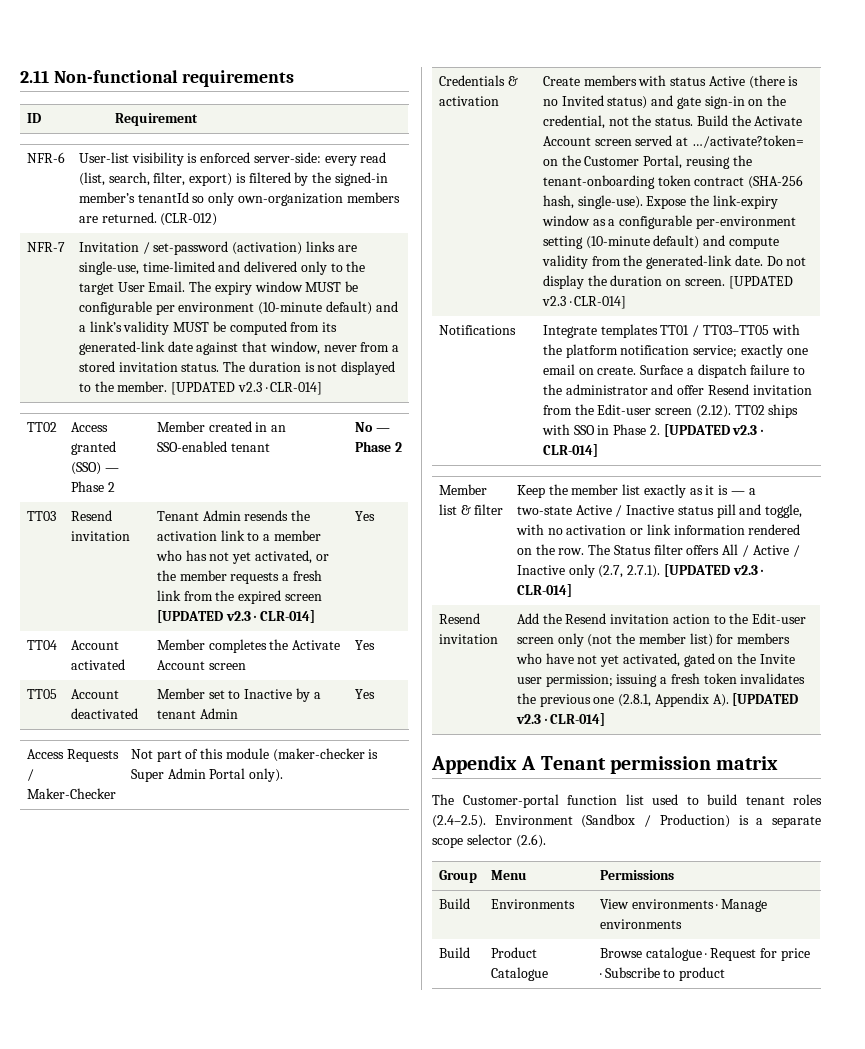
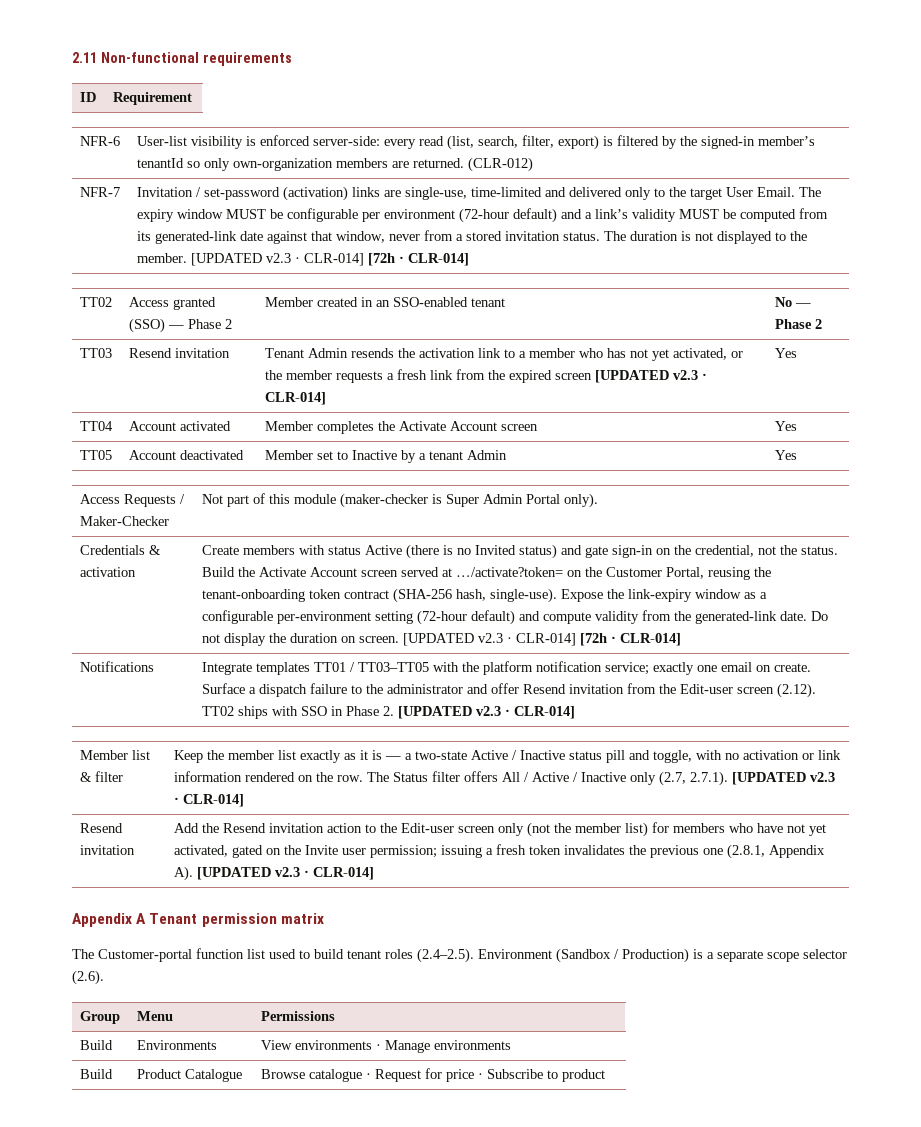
[258,302,323,315] (10-minute -> [459,208,510,223] (72-hour
(323, 388) none -> [368,253,470,266] [72h · CLR-014]
[585,236,650,249] (10-minute -> [417,610,468,625] (72-hour
(627, 302) none -> [580,633,682,646] [72h · CLR-014]

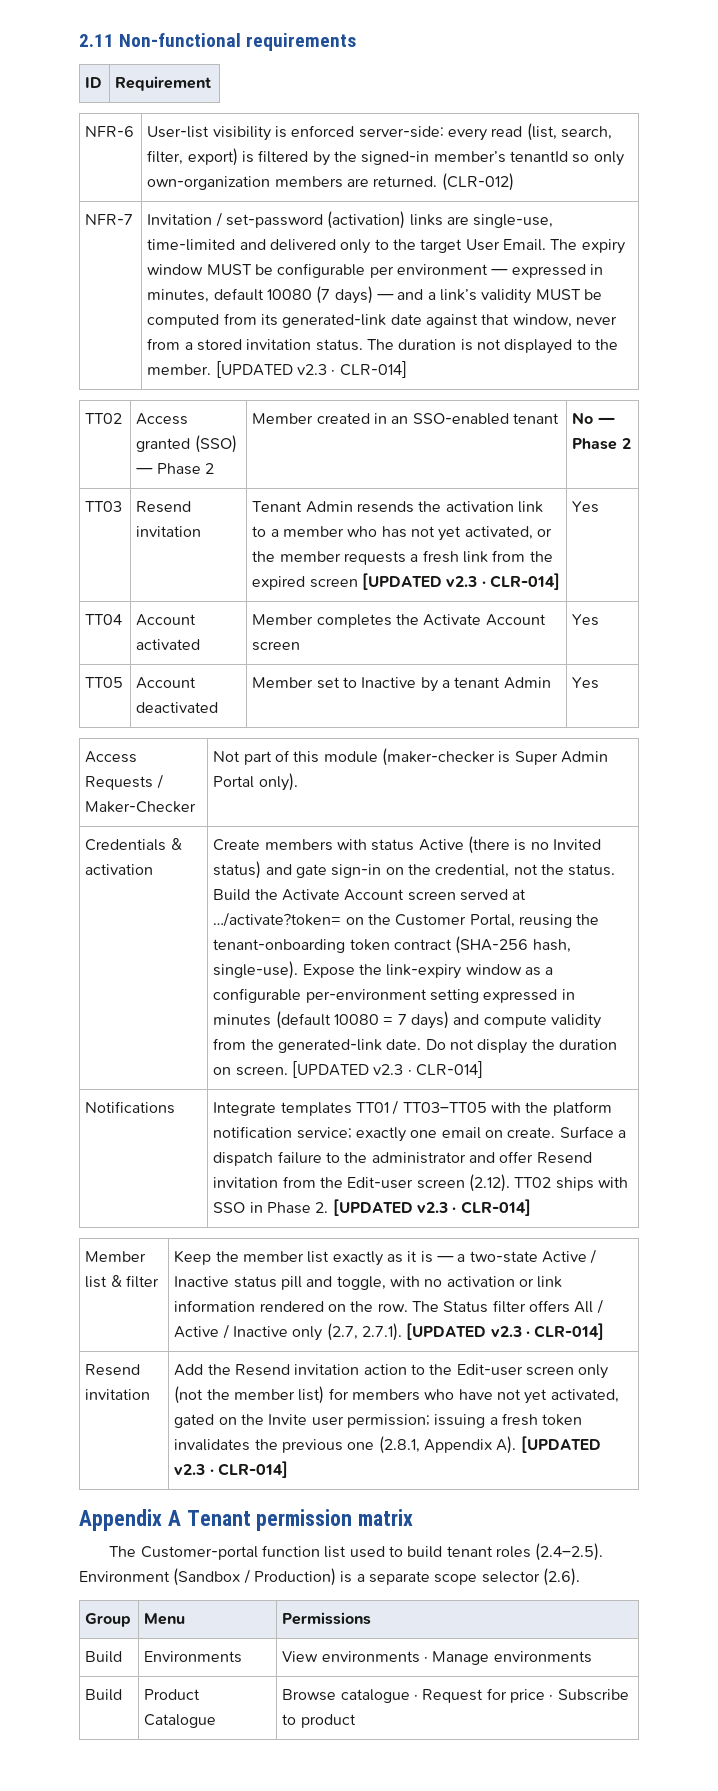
[459,208,558,223] (72-hour default) -> [491,264,603,278] [147,286,395,304] — expressed in minutes, default 10080 (7 days) —
[368,253,470,266] [72h · CLR-014] -> (407, 369) none
[417,610,516,625] (72-hour default) -> [483,989,575,1003] [213,1011,450,1029] expressed in minutes (default 10080 = 7 days)
[580,633,682,646] [72h · CLR-014] -> (484, 1069) none

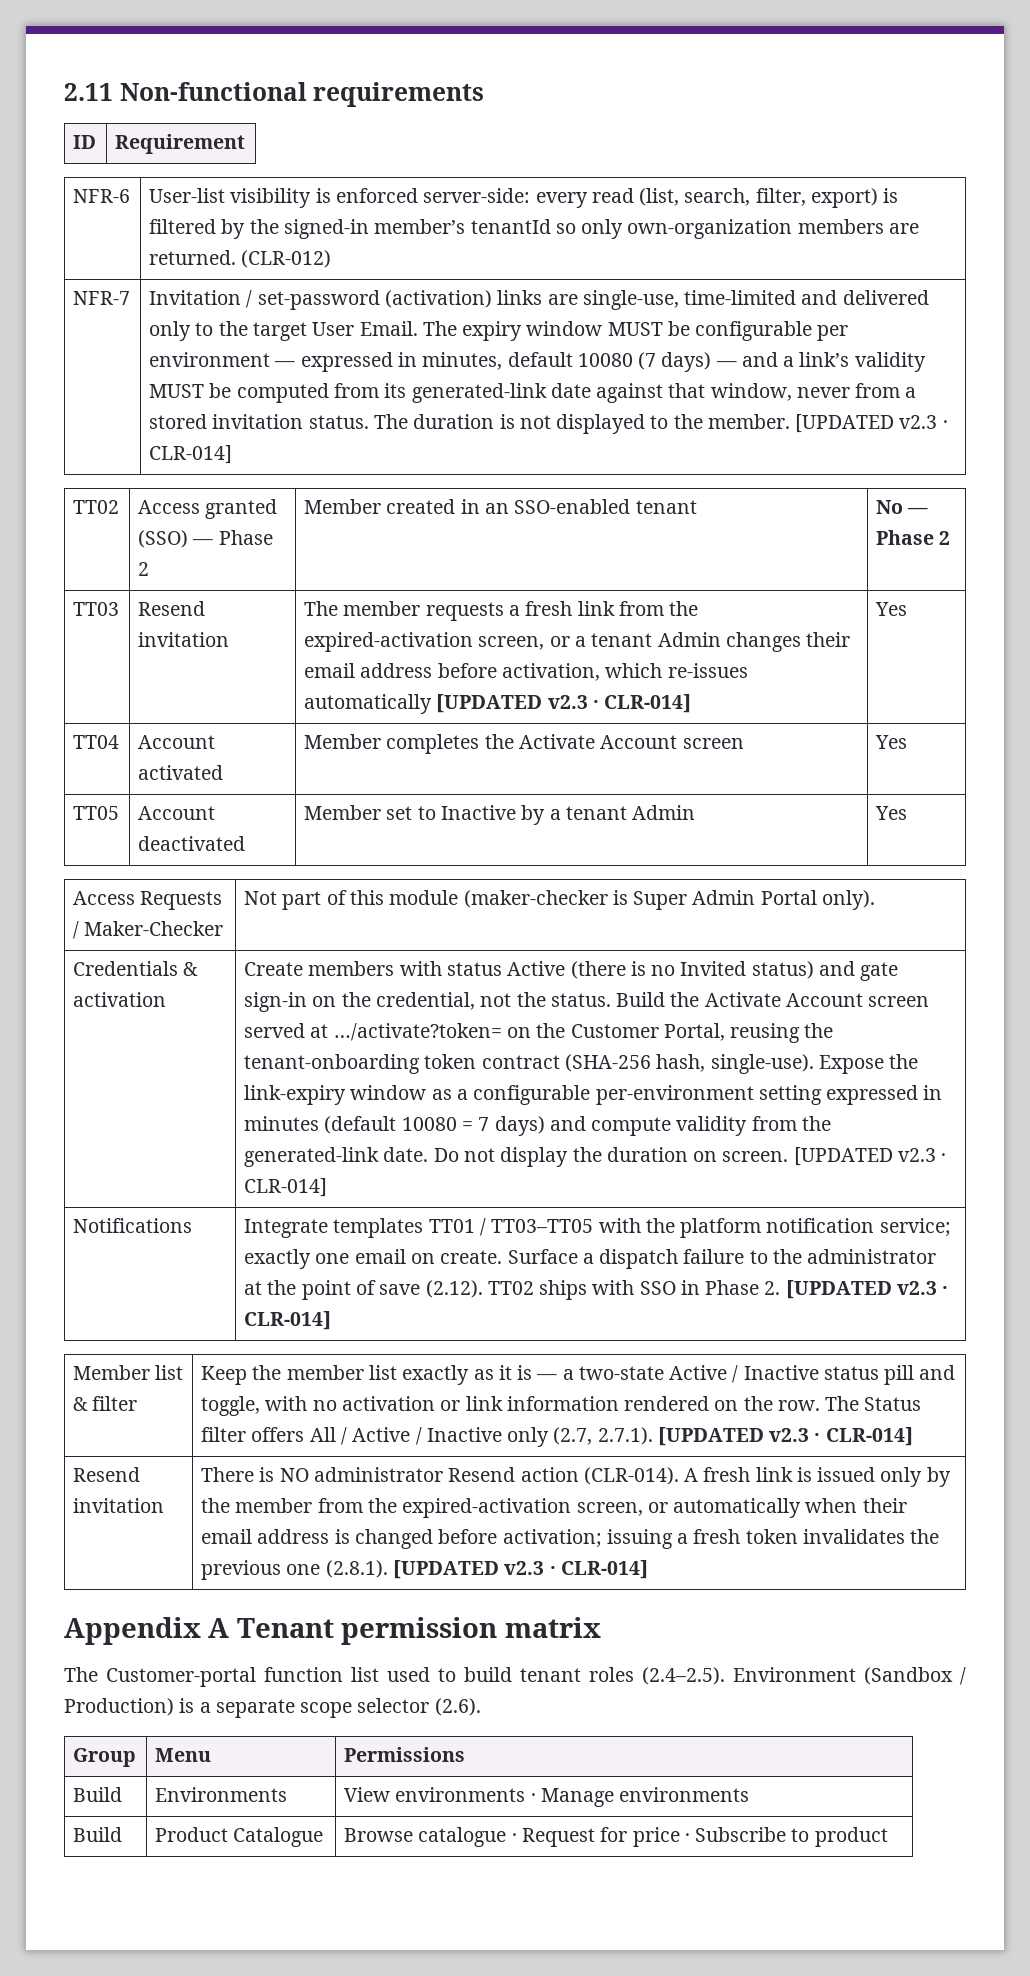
[252,501,544,513] [252,526,552,541] [252,551,276,562] Tenant Admin resends the activation link to a member who has not yet activated, or the -> [304,601,339,616] The
[252,576,358,590] expired screen -> [304,632,851,652] [304,663,748,681] [304,694,433,714] expired-activation screen, or a tenant Admin changes their email address before activation, which re-issues automatically
[469,1151,592,1164] [213,1176,465,1189] and offer Resend invitation from the Edit-user screen -> [244,1280,421,1300] at the point of save
[174,1364,609,1379] [174,1386,619,1404] [174,1414,431,1428] Add the Resend invitation action to the Edit-user screen only (not the member list) for members who have not yet activated, gated on the Invite user permission; -> [201,1467,951,1487] [201,1498,907,1518] [201,1529,602,1549] There is NO administrator Resend action (CLR-014). A fresh link is issued only by the member from the expired-activation screen, or automatically when their email address is changed before activation;
[378,1436,517,1454] (2.8.1, Appendix A). -> [325,1560,388,1578] (2.8.1).

